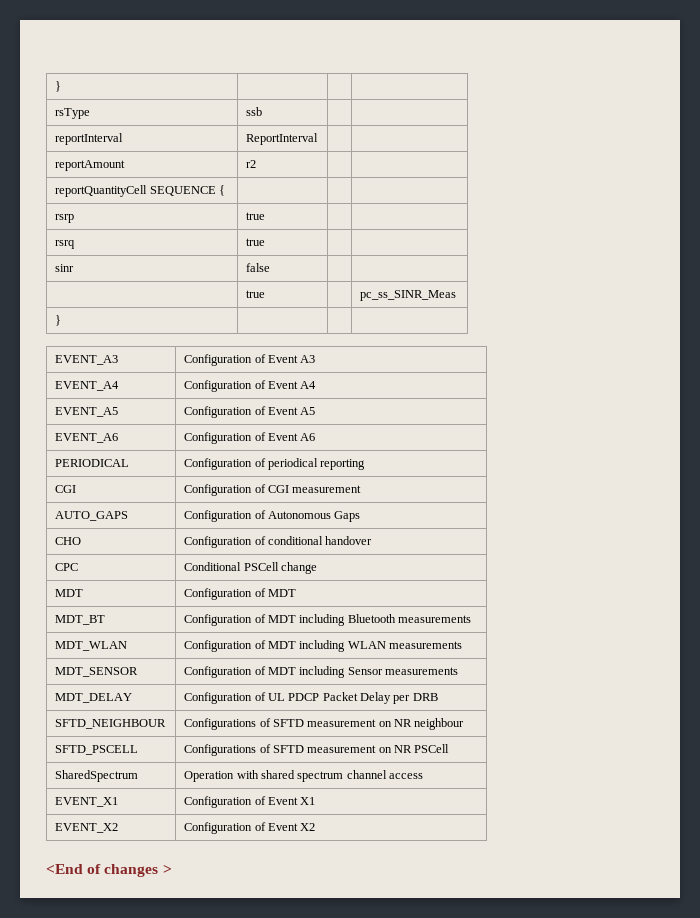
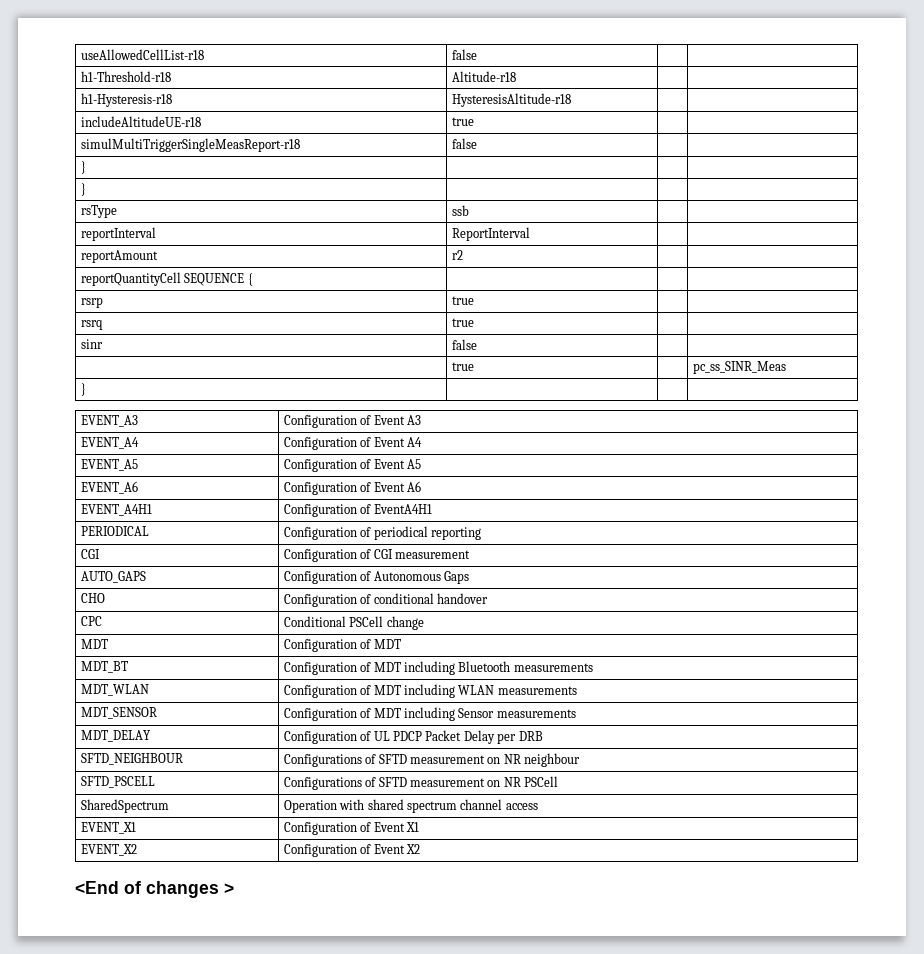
(55, 86) none -> [80,49,204,60] [451,49,477,60] [80,71,171,82] [451,71,516,82] [80,93,172,107] [451,93,571,107] [80,116,201,127] [451,117,474,126] [80,138,300,152] [451,138,477,149] [80,161,86,174] useAllowedCellList-r18 | false | | // h1-Threshold-r18 | Altitude-r18 | | // h1-Hysteresis-r18 | HysteresisAltitude-r18 | | // includeAltitudeUE-r18 | true | | // simulMultiTriggerSingleMeasReport-r18 | false | | // } | | | //
(316, 437) none -> [80,504,152,516] [283,504,432,517] // EVENT_A4H1 | Configuration of EventA4H1

